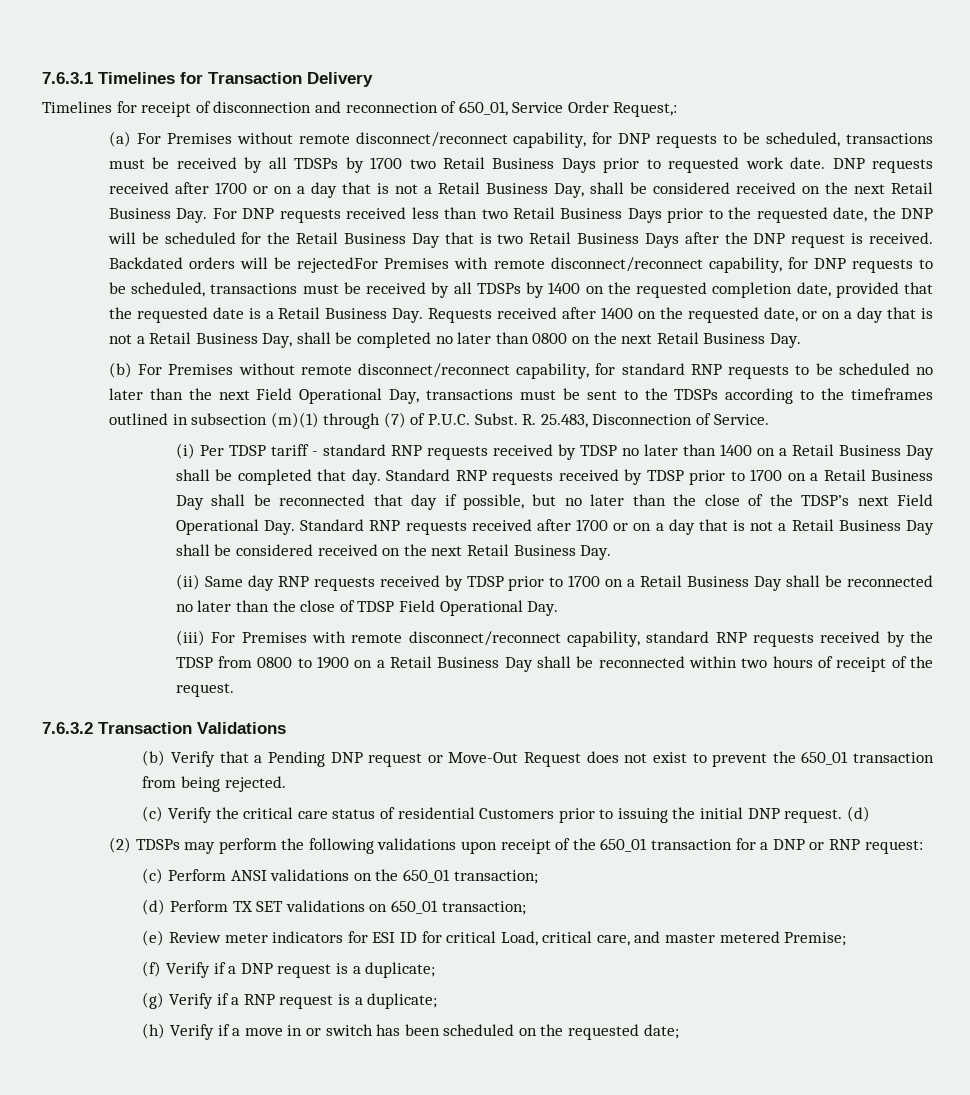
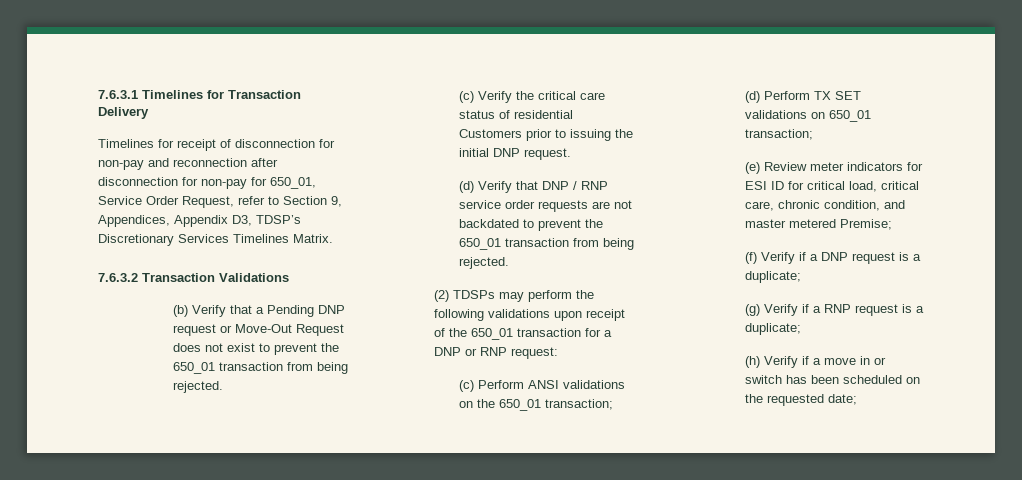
[314,101,678,117] [108,131,933,148] [108,157,933,173] [108,182,933,198] [108,207,933,223] [107,232,933,248] [108,257,933,273] [108,282,933,298] [108,307,934,323] [108,332,801,348] [108,362,933,379] [108,388,933,404] [108,412,769,429] [175,443,935,460] [175,469,933,485] [175,494,933,510] [175,519,935,535] [175,544,612,560] [175,574,933,591] [175,600,559,616] [175,630,933,647] [175,656,933,672] [175,683,234,697] and reconnection of 650_01, Service Order Request,: // (a) For Premises without remote disconnect/reconnect capability, for DNP requests to be scheduled, transactions must be received by all TDSPs by 1700 two Retail Business Days prior to requested work date. DNP requests received after 1700 or on a day that is not a Retail Business Day, shall be considered received on the next Retail Business Day. For DNP requests received less than two Retail Business Days prior to the requested date, the DNP will be scheduled for the Retail Business Day that is two Retail Business Days after the DNP request is received. Backdated orders will be rejectedFor Premises with remote disconnect/reconnect capability, for DNP requests to be scheduled, transactions must be received by all TDSPs by 1400 on the requested completion date, provided that the requested date is a Retail Business Day. Requests received after 1400 on the requested date, or on a day that is not a Retail Business Day, shall be completed no later than 0800 on the next Retail Business Day. // (b) For Premises without remote disconnect/reconnect capability, for standard RNP requests to be scheduled no later than the next Field Operational Day, transactions must be sent to the TDSPs according to the timeframes outlined in subsection (m)(1) through (7) of P.U.C. Subst. R. 25.483, Disconnection of Service. // (i) Per TDSP tariff - standard RNP requests received by TDSP no later than 1400 on a Retail Business Day shall be completed that day. Standard RNP requests received by TDSP prior to 1700 on a Retail Business Day shall be reconnected that day if possible, but no later than the close of the TDSP’s next Field Operational Day. Standard RNP requests received after 1700 or on a day that is not a Retail Business Day shall be considered received on the next Retail Business Day. // (ii) Same day RNP requests received by TDSP prior to 1700 on a Retail Business Day shall be reconnected no later than the close of TDSP Field Operational Day. // (iii) For Premises with remote disconnect/reconnect capability, standard RNP requests received by the TDSP from 0800 to 1900 on a Retail Business Day shall be reconnected within two hours of receipt of the request. -> [319,139,335,148] [98,158,278,170] [98,177,316,189] [98,196,342,208] [98,215,301,227] [98,234,333,246] for non-pay and reconnection after disconnection for non-pay for 650_01, Service Order Request, refer to Section 9, Appendices, Appendix D3, TDSP’s Discretionary Services Timelines Matrix.
[846,806,870,822] (d) -> [459,181,609,193] [459,200,633,212] [459,219,604,231] [459,238,635,250] [459,257,510,269] // (d) Verify that DNP / RNP service order requests are not backdated to prevent the 650_01 transaction from being rejected.
[500,931,538,946] Load, -> [849,181,878,192] load,
(630, 940) none -> [778,200,881,211] chronic condition,

